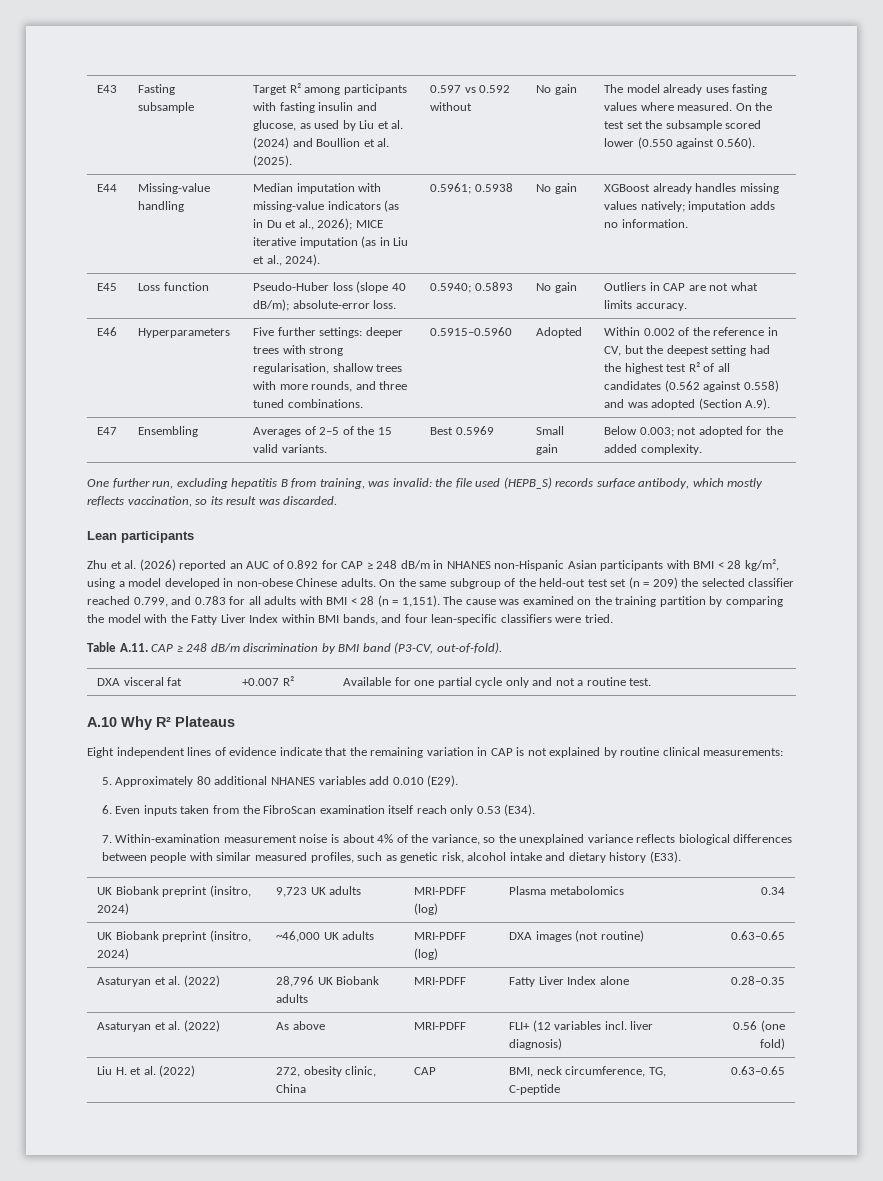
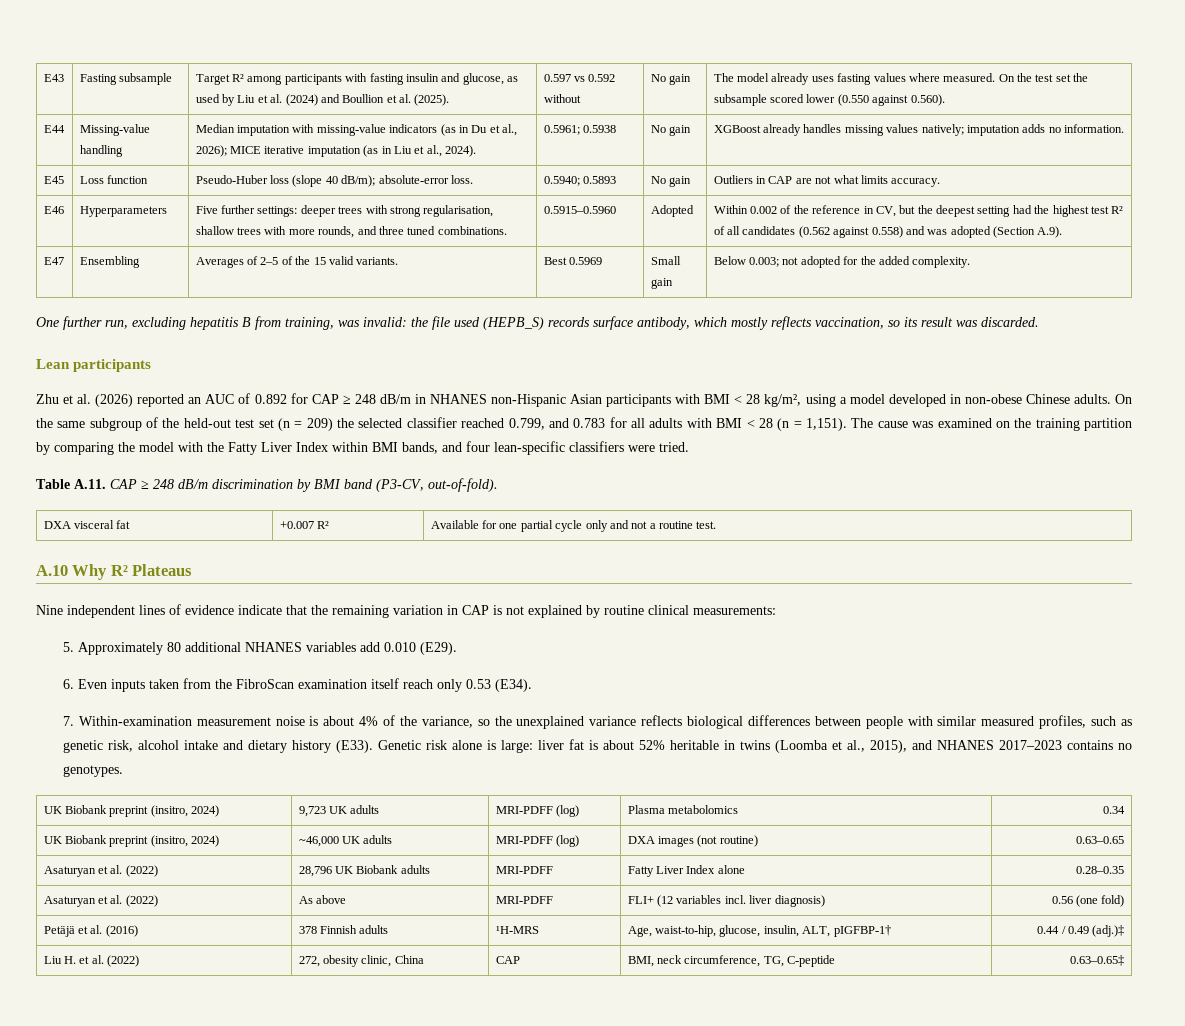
[87,747,114,758] Eight -> [36,605,63,615] Nine
(681, 857) none -> [377,739,1132,753] [62,765,123,777] Genetic risk alone is large: liver fat is about 52% heritable in twins (Loomba et al., 2015), and NHANES 2017–2023 contains no genotypes.
(785, 1044) none -> [43,925,138,937] [298,925,389,934] [495,926,539,934] [627,925,891,937] [1037,925,1125,937] // Petäjä et al. (2016) | 378 Finnish adults | ¹H-MRS | Age, waist-to-hip, glucose, insulin, ALT, pIGFBP-1† | 0.44 / 0.49 (adj.)‡
[730,1066,785,1075] 0.63–0.65 -> [1070,955,1125,966] 0.63–0.65‡

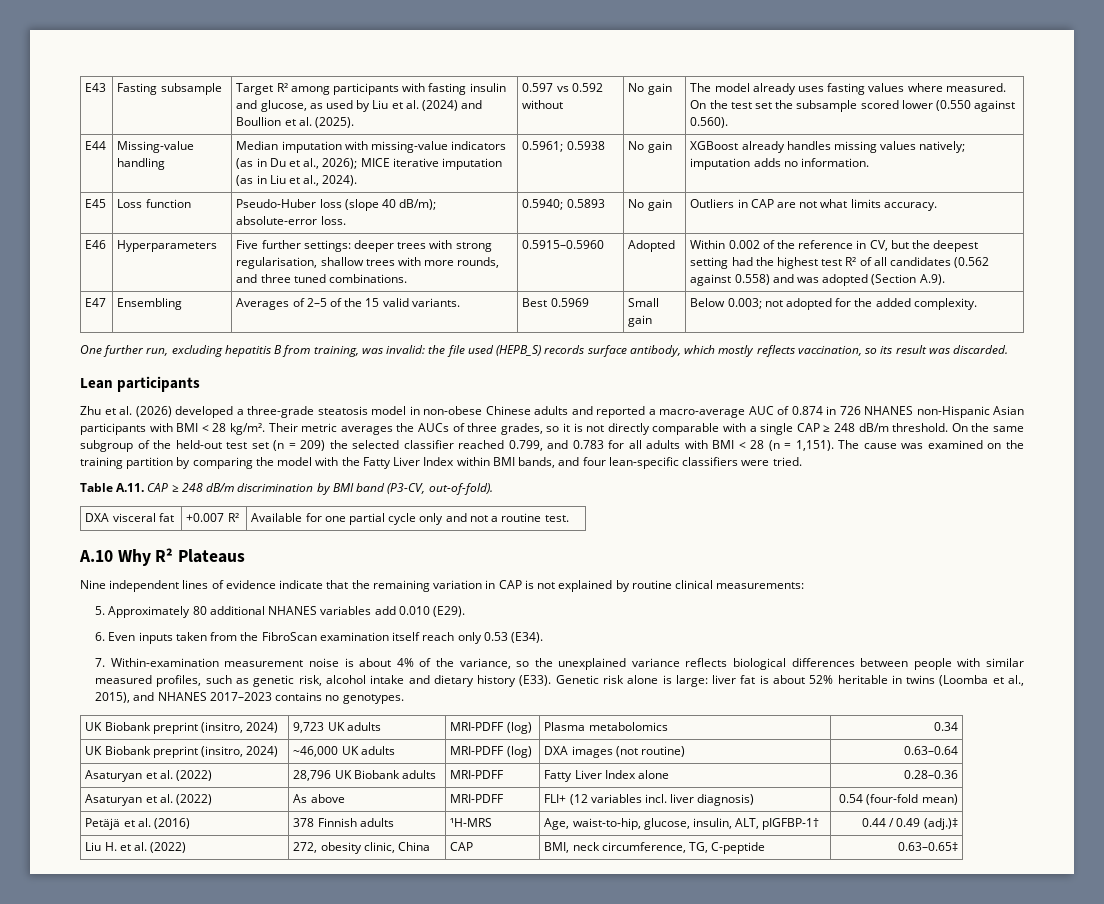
[137,393,426,407] reported an AUC of 0.892 for CAP ≥ 248 dB/m in -> [175,406,861,418] developed a three-grade steatosis model in non-obese Chinese adults and reported a macro-average AUC of 0.874 in 726
[764,394,1111,407] kg/m², using a model developed in non-obese Chinese adults. -> [229,423,949,435] kg/m². Their metric averages the AUCs of three grades, so it is not directly comparable with a single CAP ≥ 248 dB/m threshold.
[1076,836,1125,844] 0.63–0.65 -> [903,746,958,755] 0.63–0.64
[1076,866,1125,874] 0.28–0.35 -> [903,770,958,779] 0.28–0.36
[1051,895,1125,907] 0.56 (one fold) -> [839,794,958,805] 0.54 (four-fold mean)

